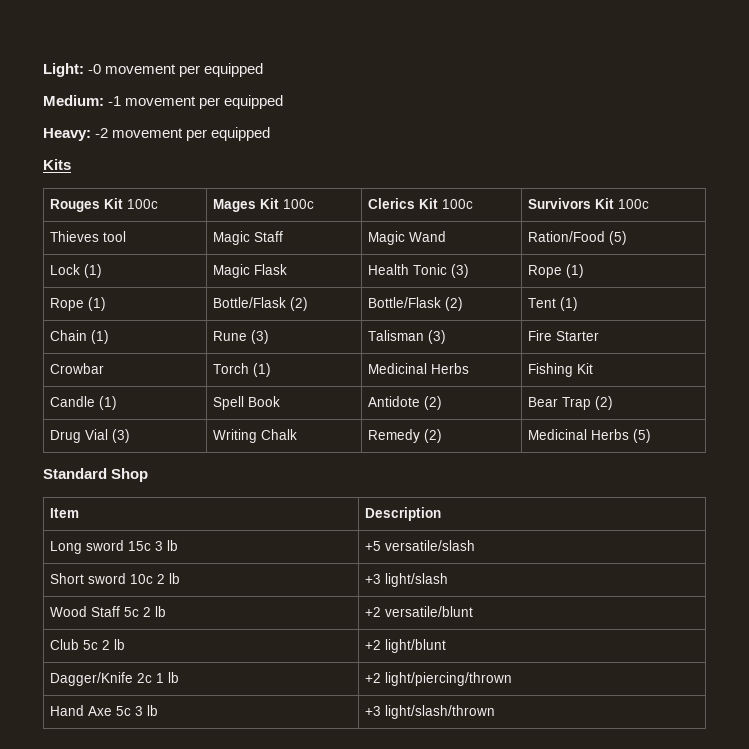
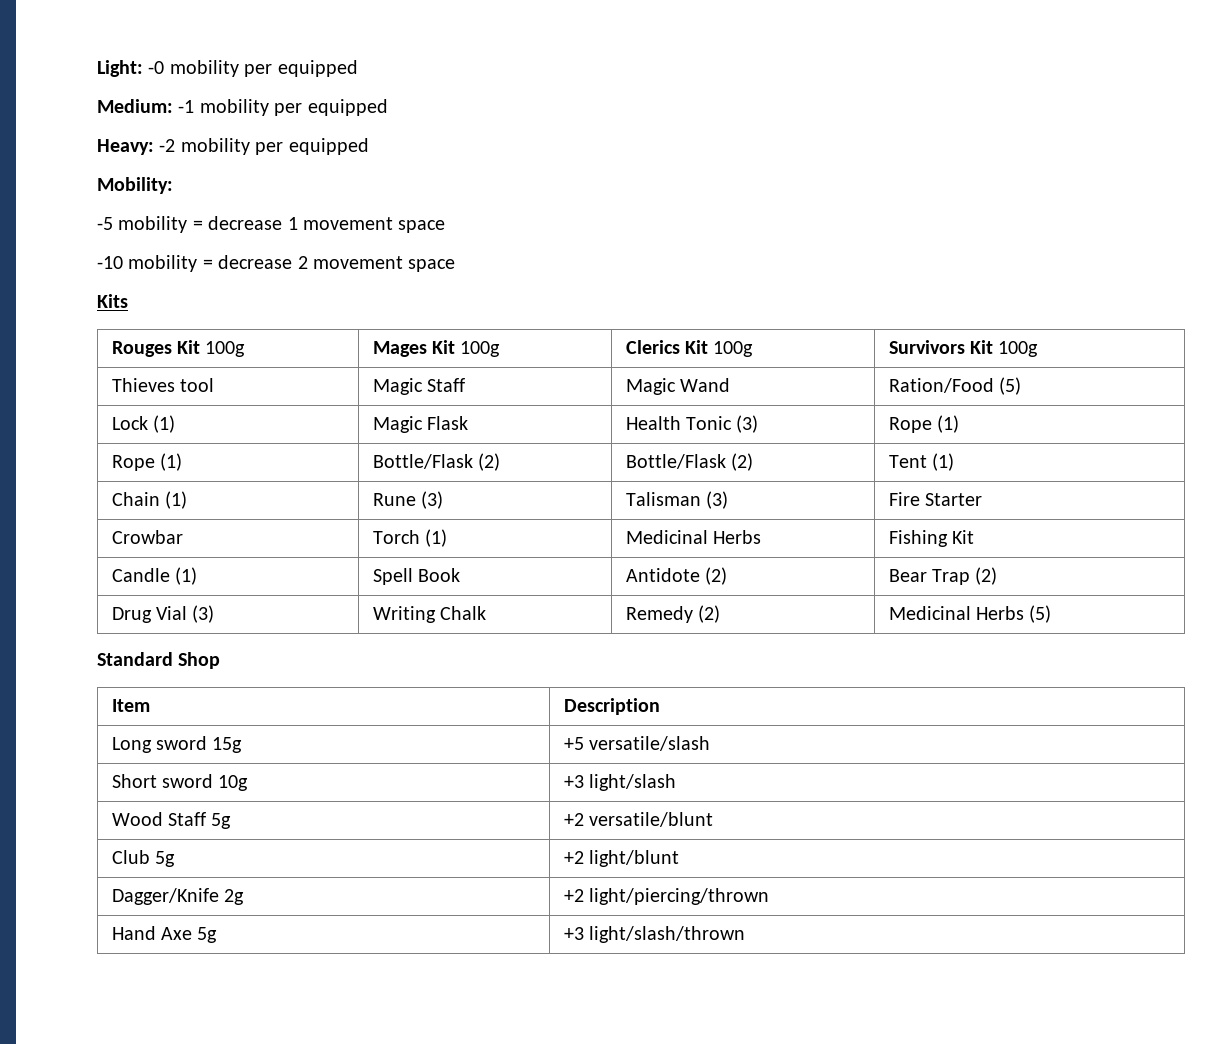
[105,64,177,74] movement -> [169,60,239,77] mobility
[125,96,197,106] movement -> [199,99,269,116] mobility
[112,127,271,141] movement per equipped -> [180,138,369,155] [97,177,173,194] [97,216,446,233] [97,255,456,272] mobility per equipped // Mobility: // -5 mobility = decrease 1 movement space // -10 mobility = decrease 2 movement space
[127,199,159,209] 100c -> [205,341,246,357] 100g
[283,199,315,209] 100c -> [460,341,501,357] 100g
[442,199,474,209] 100c -> [713,341,754,357] 100g
[618,199,650,209] 100c -> [998,341,1039,357] 100g
[128,540,179,551] 15c 3 lb -> [212,737,243,753] 15g
[130,573,181,584] 10c 2 lb -> [218,775,249,791] 10g
[124,606,167,617] 5c 2 lb -> [211,813,232,829] 5g
[83,639,126,650] 5c 2 lb -> [155,851,176,867] 5g
[137,672,180,683] 2c 1 lb -> [224,889,245,905] 2g
[116,705,159,716] 5c 3 lb -> [197,927,218,943] 5g

